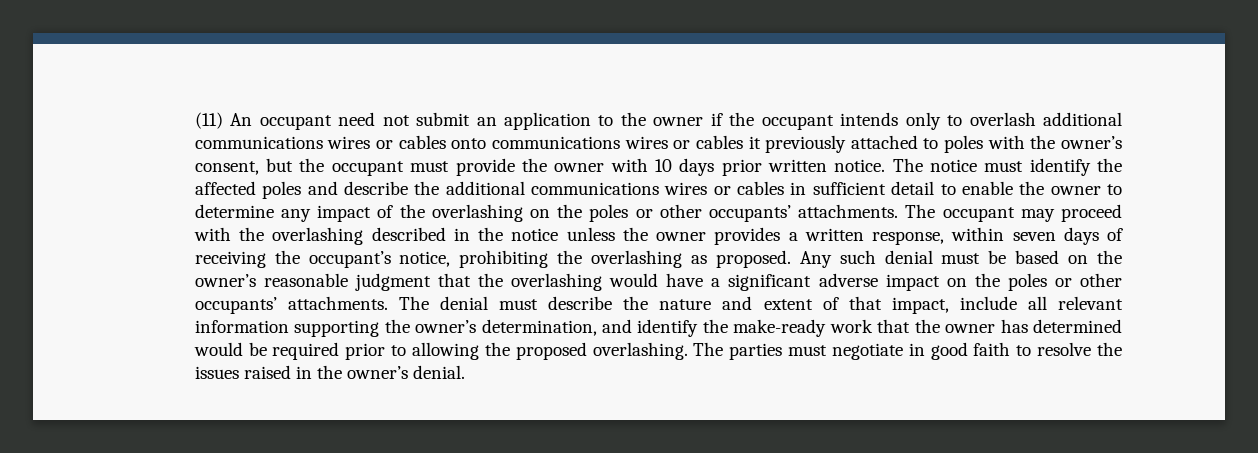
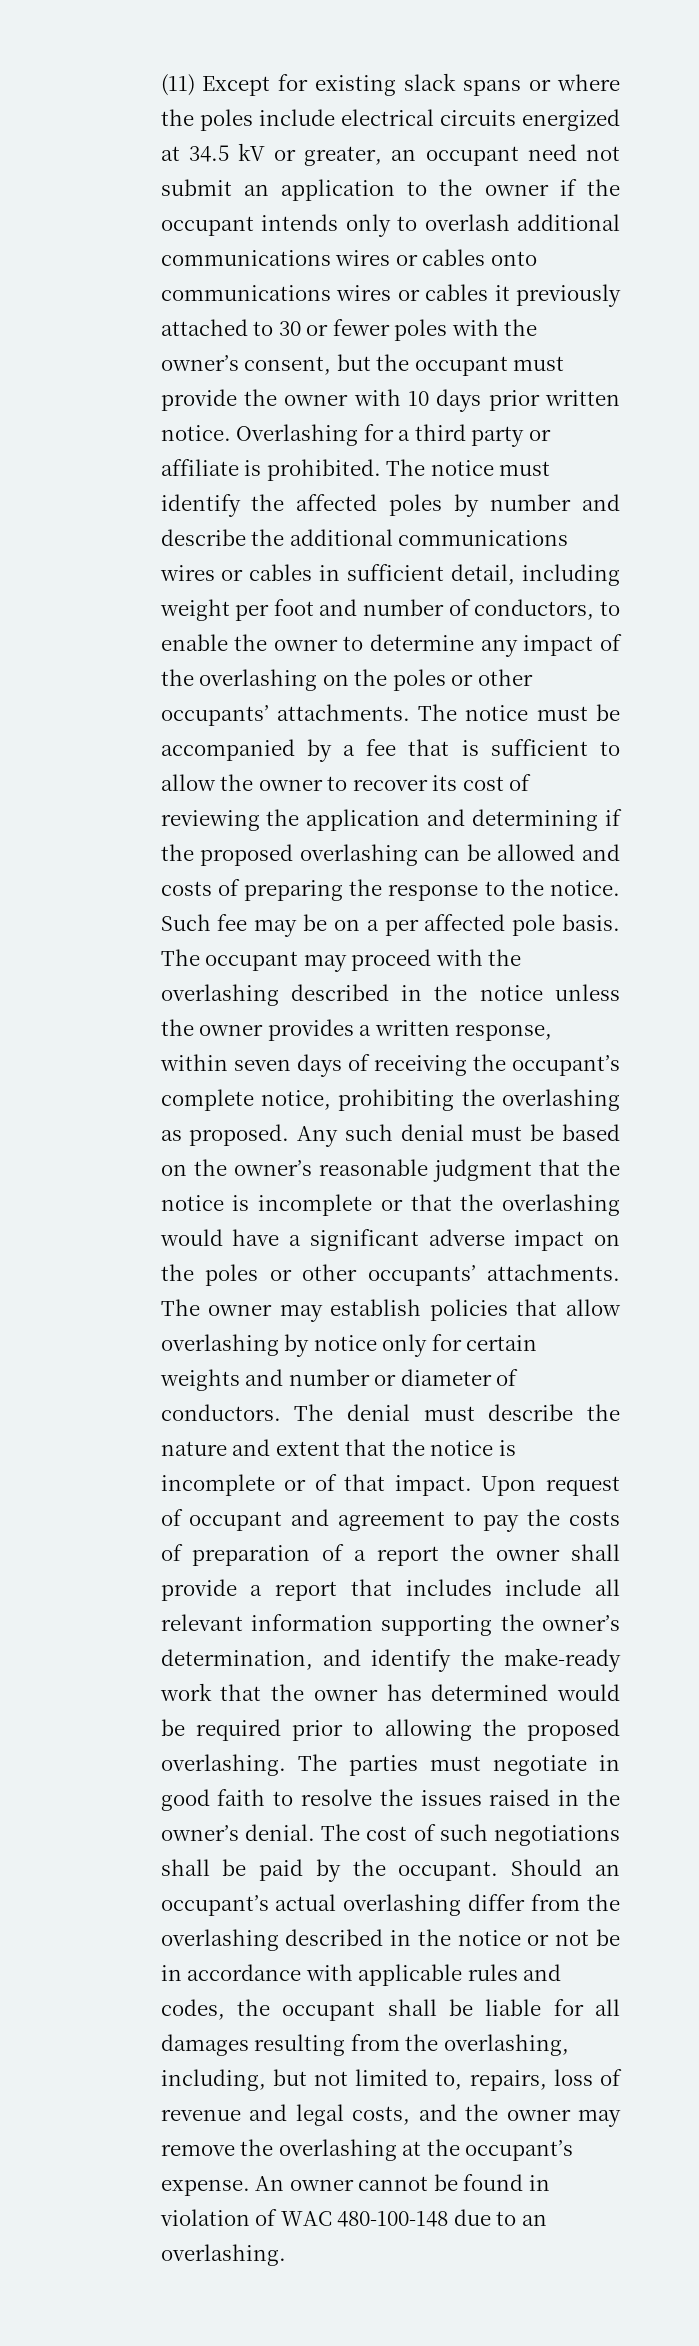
[230,113,253,126] An -> [202,73,620,96] [160,109,620,131] [160,143,417,166] Except for existing slack spans or where the poles include electrical circuits energized at 34.5 kV or greater, an
(939, 143) none -> [278,319,390,336] 30 or fewer
(886, 165) none -> [236,424,551,447] [160,459,381,481] Overlashing for a third party or affiliate is prohibited.
(302, 190) none -> [454,494,572,517] by number
[891,181,935,195] detail -> [451,564,620,586] [159,599,595,621] detail, including weight per foot and number of conductors,
(936, 211) none -> [465,704,620,721] [160,739,620,762] [160,774,532,791] [160,809,622,831] [160,844,620,866] [160,879,620,901] [160,914,620,937] [160,949,200,966] notice must be accompanied by a fee that is sufficient to allow the owner to recover its cost of reviewing the application and determining if the proposed overlashing can be allowed and costs of preparing the response to the notice. Such fee may be on a per affected pole basis. The
(391, 259) none -> [160,1089,254,1111] complete
(504, 280) none -> [160,1194,494,1216] notice is incomplete or that the
(429, 303) none -> [208,1299,621,1322] [160,1334,538,1357] [159,1369,519,1391] [160,1404,334,1421] owner may establish policies that allow overlashing by notice only for certain weights and number or diameter of conductors. The
[822,296,949,314] of that impact, -> [345,1439,516,1456] [160,1474,620,1496] [160,1509,620,1532] [160,1544,620,1566] [160,1579,492,1601] that the notice is incomplete or of that impact. Upon request of occupant and agreement to pay the costs of preparation of a report the owner shall provide a report that includes
(466, 372) none -> [321,1824,620,1846] [160,1859,620,1882] [160,1894,620,1916] [160,1929,620,1951] [160,1964,562,1986] [160,1999,620,2021] [160,2034,569,2056] [160,2069,622,2091] [160,2104,621,2127] [160,2139,574,2161] [160,2174,550,2196] [159,2209,547,2227] [160,2244,286,2266] The cost of such negotiations shall be paid by the occupant. Should an occupant’s actual overlashing differ from the overlashing described in the notice or not be in accordance with applicable rules and codes, the occupant shall be liable for all damages resulting from the overlashing, including, but not limited to, repairs, loss of revenue and legal costs, and the owner may remove the overlashing at the occupant’s expense. An owner cannot be found in violation of WAC 480-100-148 due to an overlashing.

